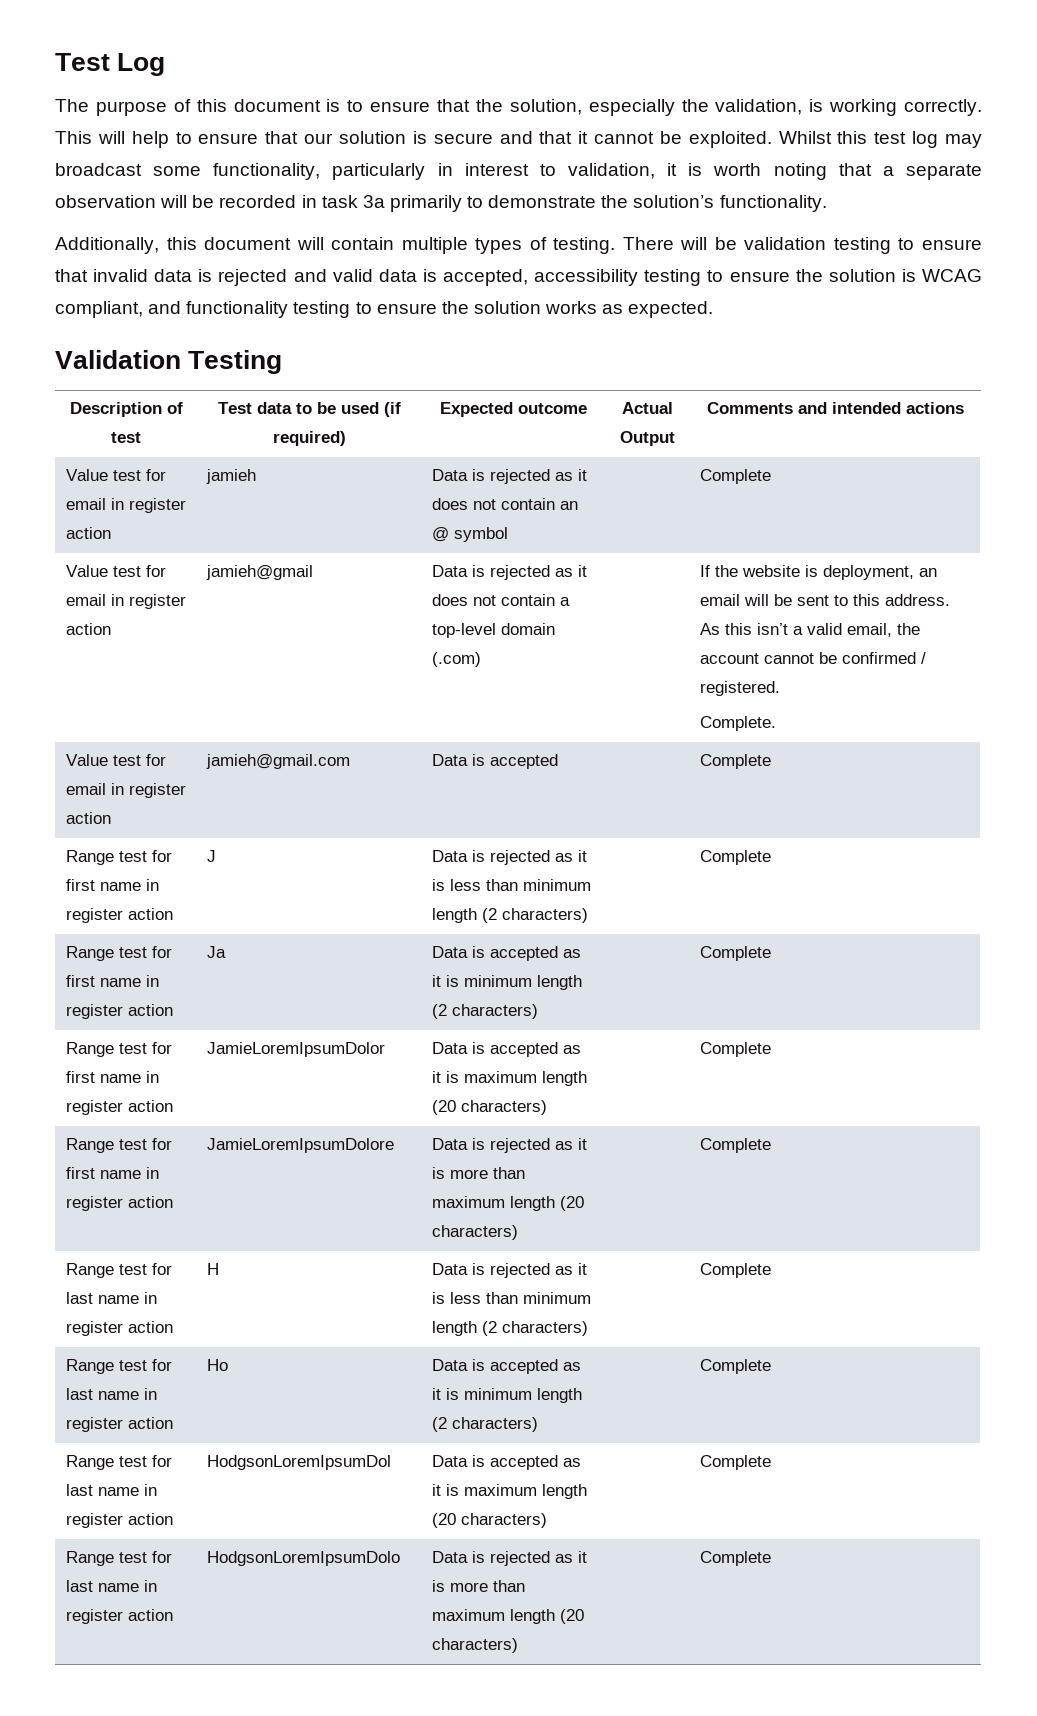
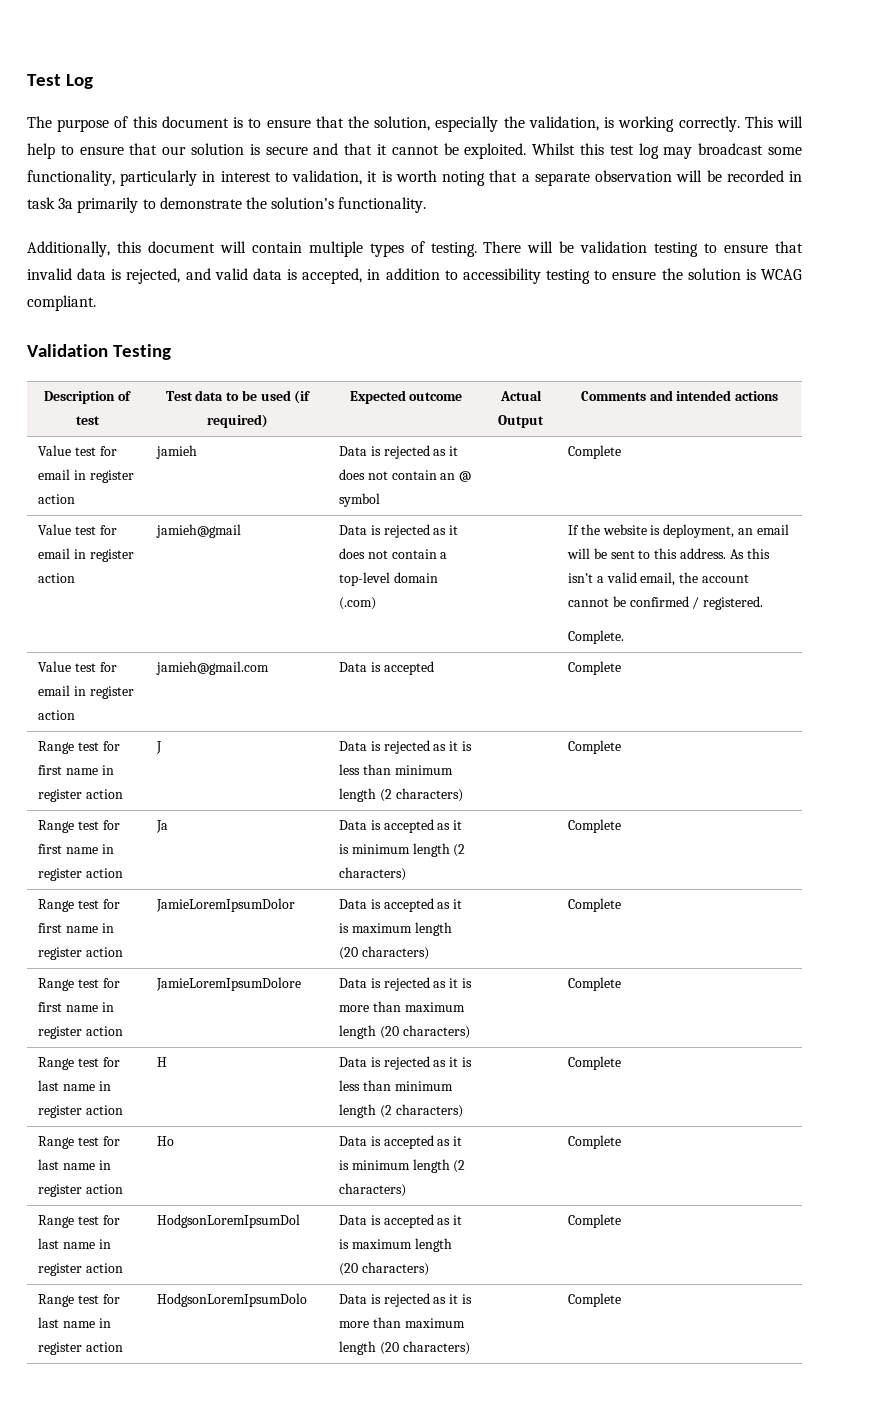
[218,269,288,286] rejected -> [126,268,181,284] rejected,
(529, 277) none -> [367,268,458,280] in addition to
[55,301,714,318] compliant, and functionality testing to ensure the solution works as expected. -> [27,295,96,311] compliant.

